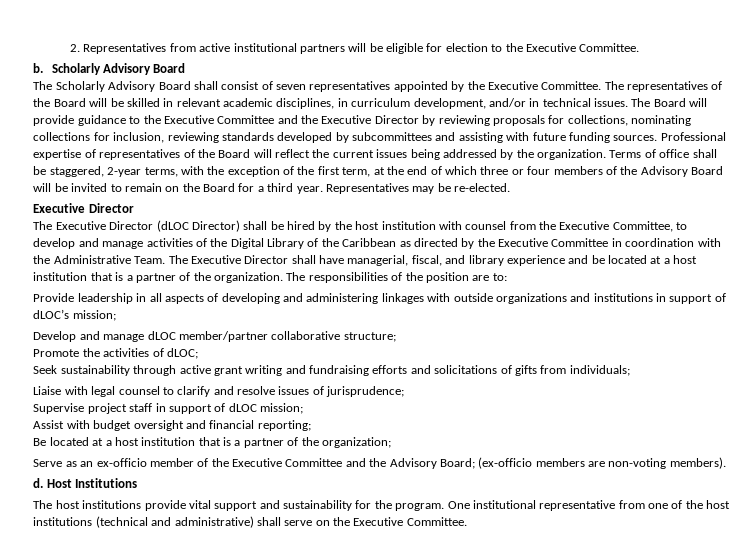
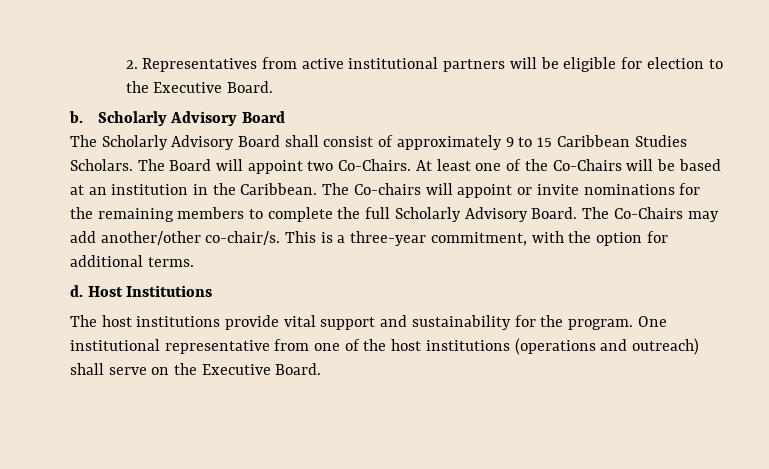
[579,43,640,52] Committee. -> [227,81,274,93] Board.
[275,81,723,92] [33,98,708,109] [33,115,691,126] [33,132,726,143] [33,149,717,160] [33,166,723,177] [33,183,510,194] [33,203,134,213] [33,220,688,232] [33,238,721,249] [33,255,698,266] [33,272,507,283] [33,293,726,304] [33,309,116,321] [33,331,396,342] [33,348,198,359] [33,365,630,376] [33,386,405,397] [33,403,303,414] [33,420,311,431] [33,437,391,448] [33,457,726,469] seven representatives appointed by the Executive Committee. The representatives of the Board will be skilled in relevant academic disciplines, in curriculum development, and/or in technical issues. The Board will provide guidance to the Executive Committee and the Executive Director by reviewing proposals for collections, nominating collections for inclusion, reviewing standards developed by subcommittees and assisting with future funding sources. Professional expertise of representatives of the Board will reflect the current issues being addressed by the organization. Terms of office shall be staggered, 2-year terms, with the exception of the first term, at the end of which three or four members of the Advisory Board will be invited to remain on the Board for a third year. Representatives may be re-elected. // Executive Director // The Executive Director (dLOC Director) shall be hired by the host institution with counsel from the Executive Committee, to develop and manage activities of the Digital Library of the Caribbean as directed by the Executive Committee in coordination with the Administrative Team. The Executive Director shall have managerial, fiscal, and library experience and be located at a host institution that is a partner of the organization. The responsibilities of the position are to: // Provide leadership in all aspects of developing and administering linkages with outside organizations and institutions in support of dLOC’s mission; // Develop and manage dLOC member/partner collaborative structure; // Promote the activities of dLOC; // Seek sustainability through active grant writing and fundraising efforts and solicitations of gifts from individuals; // Liaise with legal counsel to clarify and resolve issues of jurisprudence; // Supervise project staff in support of dLOC mission; // Assist with budget oversight and financial reporting; // Be located at a host institution that is a partner of the organization; // Serve as an ex-officio member of the Executive Committee and the Advisory Board; (ex-officio members are non-voting members). -> [396,135,687,150] [69,159,721,174] [69,183,701,198] [69,207,719,222] [69,231,668,246] [69,255,194,267] approximately 9 to 15 Caribbean Studies Scholars. The Board will appoint two Co-Chairs. At least one of the Co-Chairs will be based at an institution in the Caribbean. The Co-chairs will appoint or invite nominations for the remaining members to complete the full Scholarly Advisory Board. The Co-Chairs may add another/other co-chair/s. This is a three-year commitment, with the option for additional terms.
[95,516,254,528] (technical and administrative) -> [514,338,700,355] (operations and outreach)
[406,517,467,526] Committee. -> [275,363,322,375] Board.

